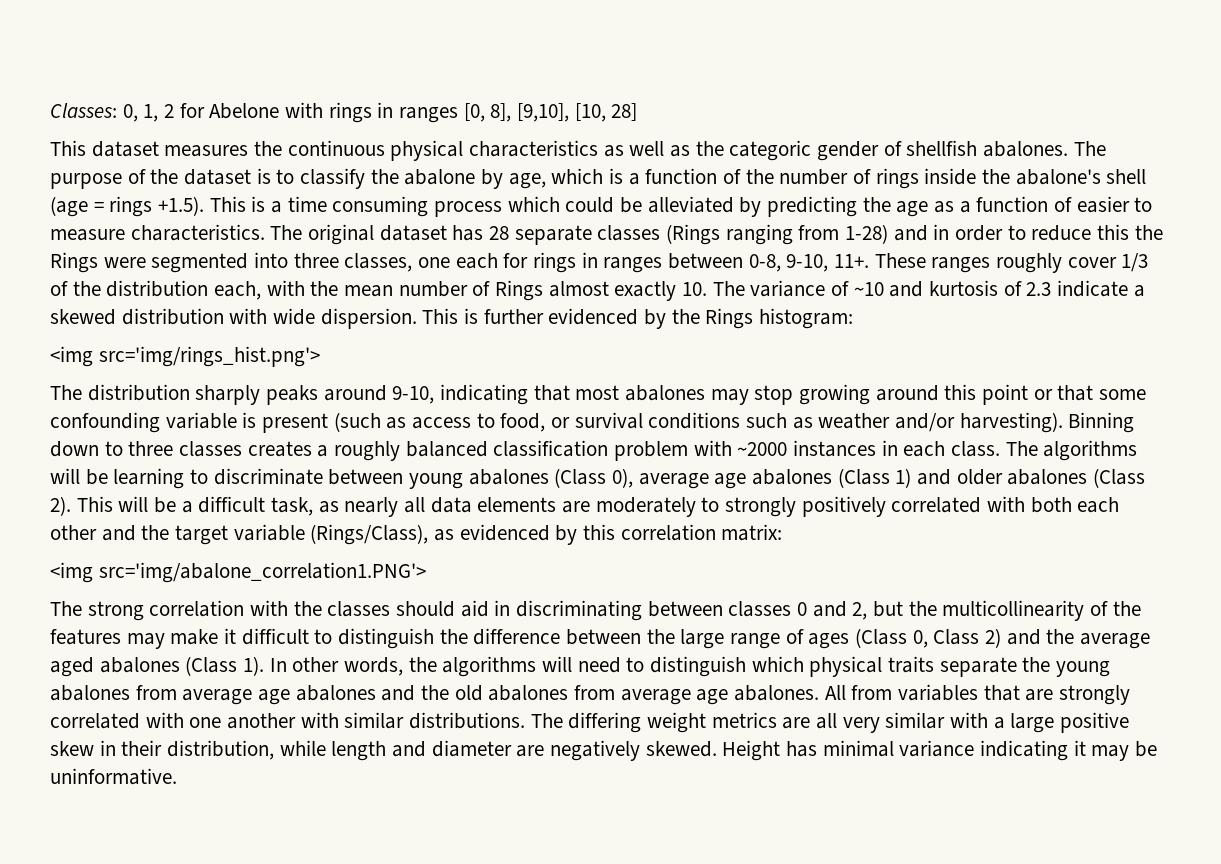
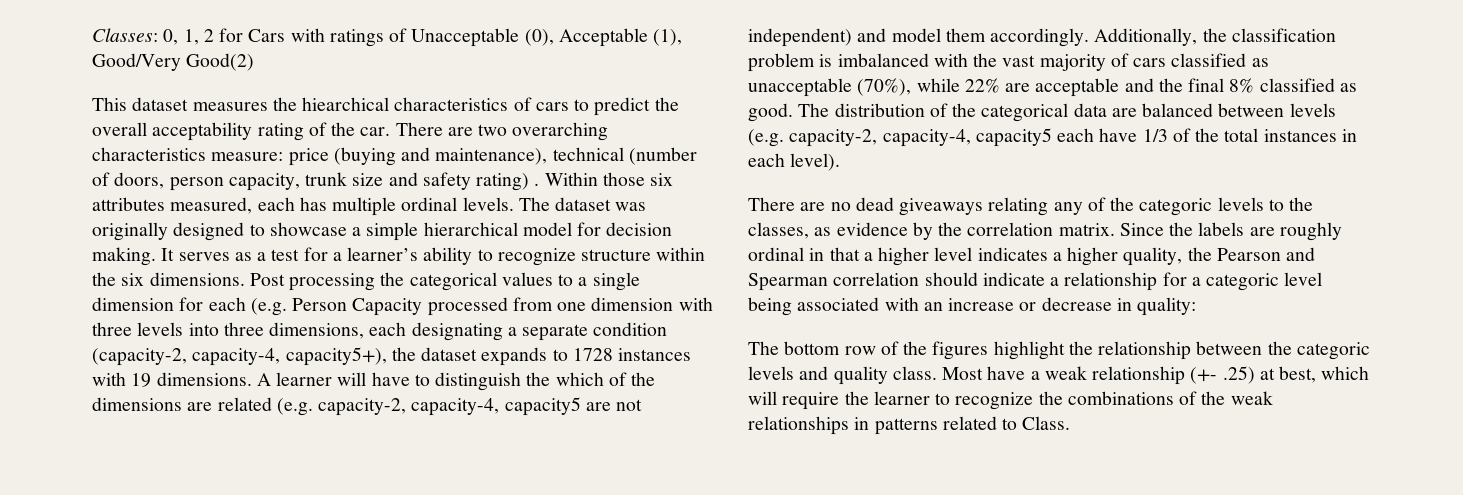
[209,102,638,123] [50,140,1106,161] [50,168,1147,189] [50,196,1153,217] [50,224,1163,245] [50,252,1149,273] [50,280,1145,301] [50,308,854,329] [50,346,320,367] [50,384,1147,405] [50,412,1135,433] [50,440,1138,461] [50,468,1146,489] [50,496,1120,517] [50,524,783,545] [50,562,426,583] [50,600,1141,621] [50,628,1151,649] [50,656,1111,677] [50,684,1131,705] [50,712,1130,733] [50,740,1158,761] [50,768,177,785] Abelone with rings in ranges [0, 8], [9,10], [10, 28] // This dataset measures the continuous physical characteristics as well as the categoric gender of shellfish abalones. The purpose of the dataset is to classify the abalone by age, which is a function of the number of rings inside the abalone's shell (age = rings +1.5). This is a time consuming process which could be alleviated by predicting the age as a function of easier to measure characteristics. The original dataset has 28 separate classes (Rings ranging from 1-28) and in order to reduce this the Rings were segmented into three classes, one each for rings in ranges between 0-8, 9-10, 11+. These ranges roughly cover 1/3 of the distribution each, with the mean number of Rings almost exactly 10. The variance of ~10 and kurtosis of 2.3 indicate a skewed distribution with wide dispersion. This is further evidenced by the Rings histogram: // <img src='img/rings_hist.png'> // The distribution sharply peaks around 9-10, indicating that most abalones may stop growing around this point or that some confounding variable is present (such as access to food, or survival conditions such as weather and/or harvesting). Binning down to three classes creates a roughly balanced classification problem with ~2000 instances in each class. The algorithms will be learning to discriminate between young abalones (Class 0), average age abalones (Class 1) and older abalones (Class 2). This will be a difficult task, as nearly all data elements are moderately to strongly positively correlated with both each other and the target variable (Rings/Class), as evidenced by this correlation matrix: // <img src='img/abalone_correlation1.PNG'> // The strong correlation with the classes should aid in discriminating between classes 0 and 2, but the multicollinearity of the features may make it difficult to distinguish the difference between the large range of ages (Class 0, Class 2) and the average aged abalones (Class 1). In other words, the algorithms will need to distinguish which physical traits separate the young abalones from average age abalones and the old abalones from average age abalones. All from variables that are strongly correlated with one another with similar distributions. The differing weight metrics are all very similar with a large positive skew in their distribution, while length and diameter are negatively skewed. Height has minimal variance indicating it may be uninformative. -> [248,28,683,47] [92,53,255,71] [92,97,679,116] [92,122,609,141] [92,147,697,166] [92,172,674,191] [92,197,647,216] [92,222,673,241] [92,247,706,266] [92,272,640,291] [92,297,713,316] [92,322,668,341] [92,347,692,366] [92,372,656,391] [92,397,643,416] [748,28,1336,47] [748,53,1269,72] [748,78,1357,97] [748,103,1336,122] [748,128,1357,147] [748,153,841,171] [748,197,1314,216] [748,222,1342,241] [748,247,1316,266] [748,272,1323,291] [748,297,1197,316] [748,341,1370,360] [748,366,1370,385] [748,391,1273,410] [748,416,1071,435] Cars with ratings of Unacceptable (0), Acceptable (1), Good/Very Good(2) // This dataset measures the hiearchical characteristics of cars to predict the overall acceptability rating of the car. There are two overarching characteristics measure: price (buying and maintenance), technical (number of doors, person capacity, trunk size and safety rating) . Within those six attributes measured, each has multiple ordinal levels. The dataset was originally designed to showcase a simple hierarchical model for decision making. It serves as a test for a learner’s ability to recognize structure within the six dimensions. Post processing the categorical values to a single dimension for each (e.g. Person Capacity processed from one dimension with three levels into three dimensions, each designating a separate condition (capacity-2, capacity-4, capacity5+), the dataset expands to 1728 instances with 19 dimensions. A learner will have to distinguish the which of the dimensions are related (e.g. capacity-2, capacity-4, capacity5 are not independent) and model them accordingly. Additionally, the classification problem is imbalanced with the vast majority of cars classified as unacceptable (70%), while 22% are acceptable and the final 8% classified as good. The distribution of the categorical data are balanced between levels (e.g. capacity-2, capacity-4, capacity5 each have 1/3 of the total instances in each level). // There are no dead giveaways relating any of the categoric levels to the classes, as evidence by the correlation matrix. Since the labels are roughly ordinal in that a higher level indicates a higher quality, the Pearson and Spearman correlation should indicate a relationship for a categoric level being associated with an increase or decrease in quality: // The bottom row of the figures highlight the relationship between the categoric levels and quality class. Most have a weak relationship (+- .25) at best, which will require the learner to recognize the combinations of the weak relationships in patterns related to Class.

